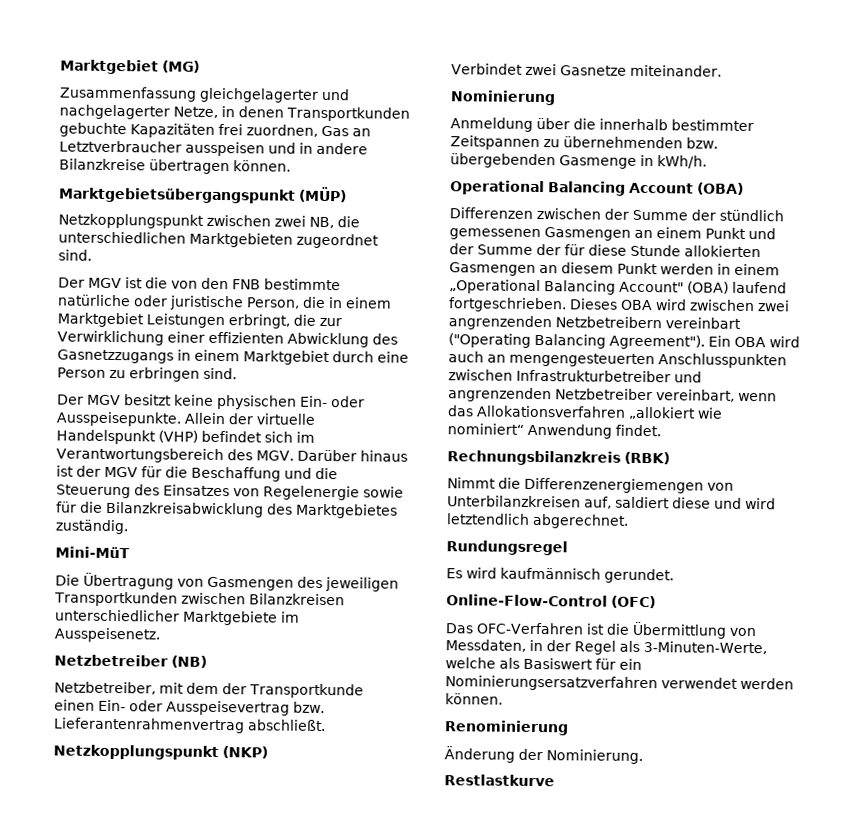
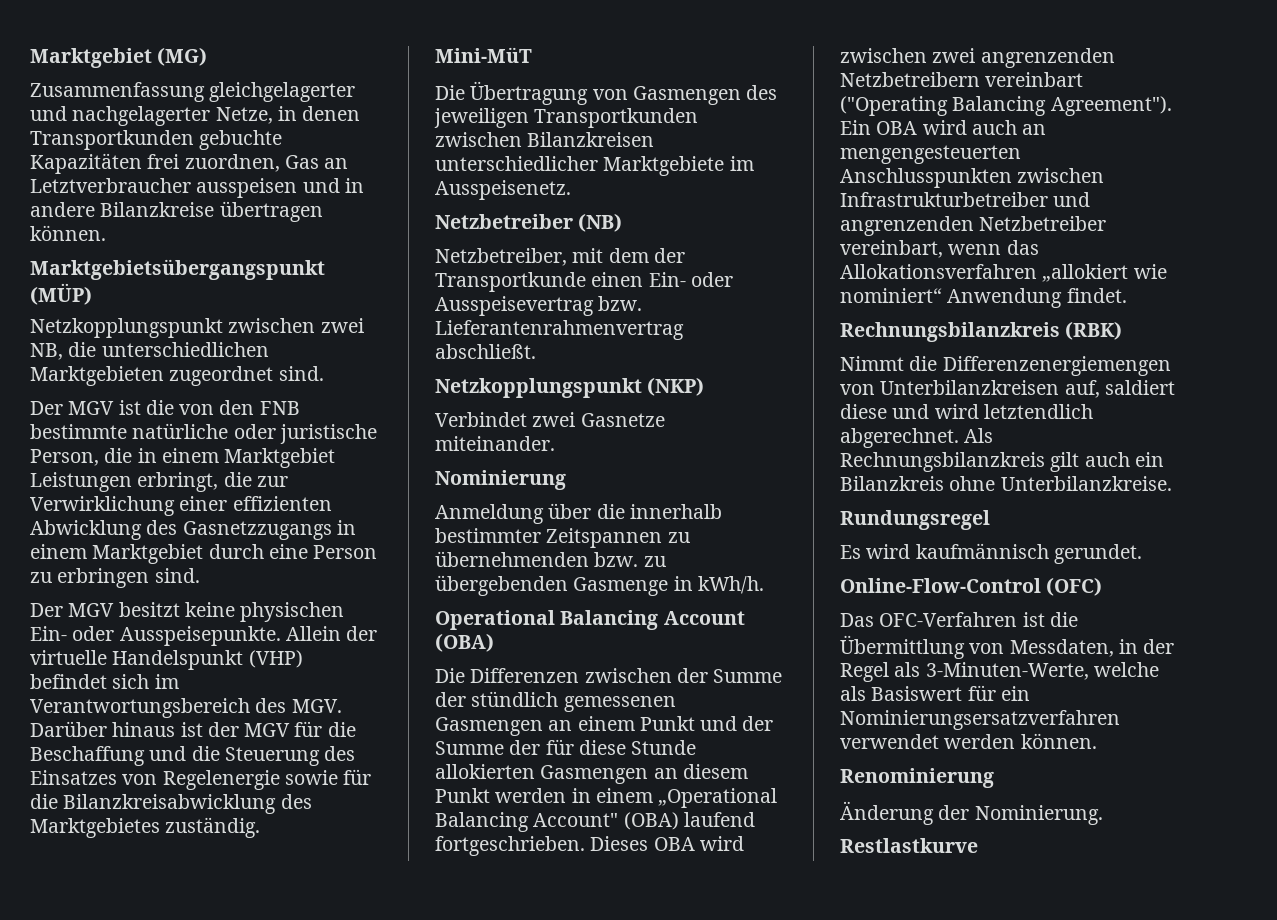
(718, 143) none -> [643,556,666,567] zu
(744, 188) none -> [435,668,465,683] Die
(629, 521) none -> [964,428,994,443] [840,452,1164,472] [840,476,1172,491] Als Rechnungsbilanzkreis gilt auch ein Bilanzkreis ohne Unterbilanzkreise.

